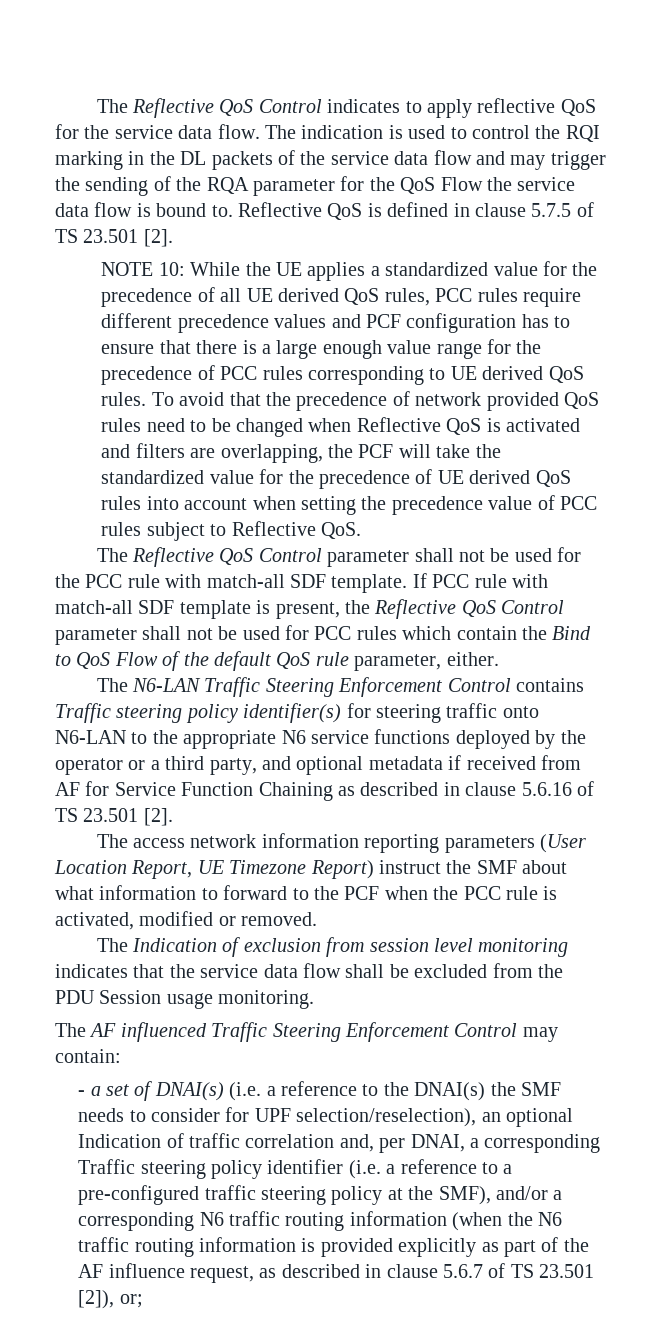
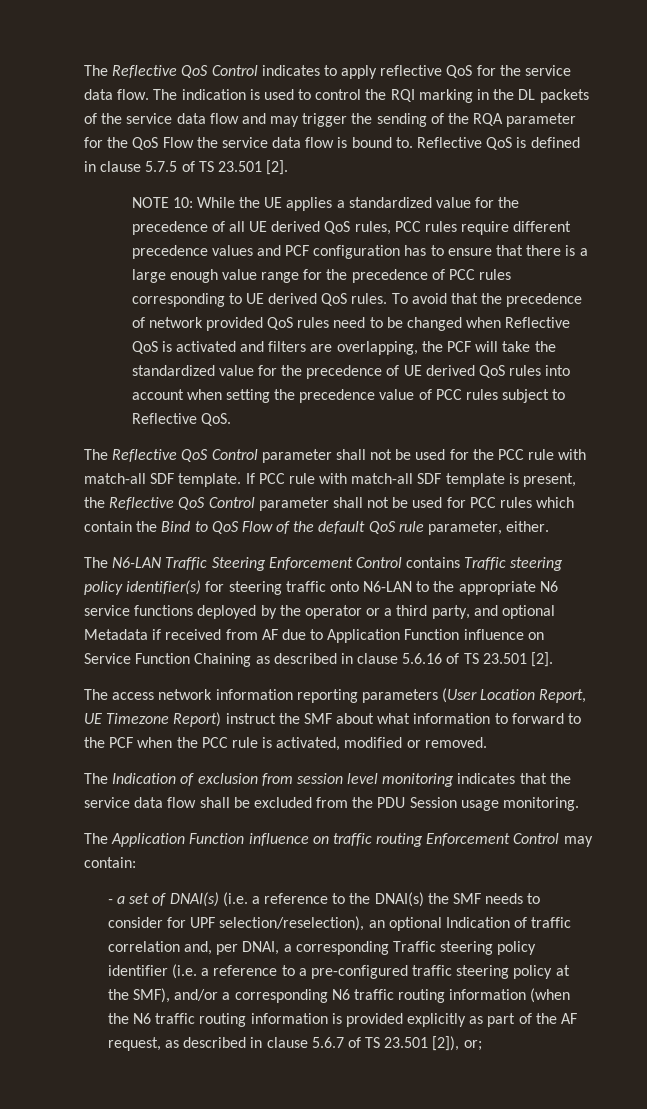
[368,756,443,770] metadata -> [84,629,148,640] Metadata
[85,781,110,796] for -> [281,629,544,643] due to Application Function influence on
[89,1022,341,1042] AF influenced Traffic Steering -> [111,833,424,847] Application Function influence on traffic routing
[108,1263,185,1278] influence -> (577, 1018) none

